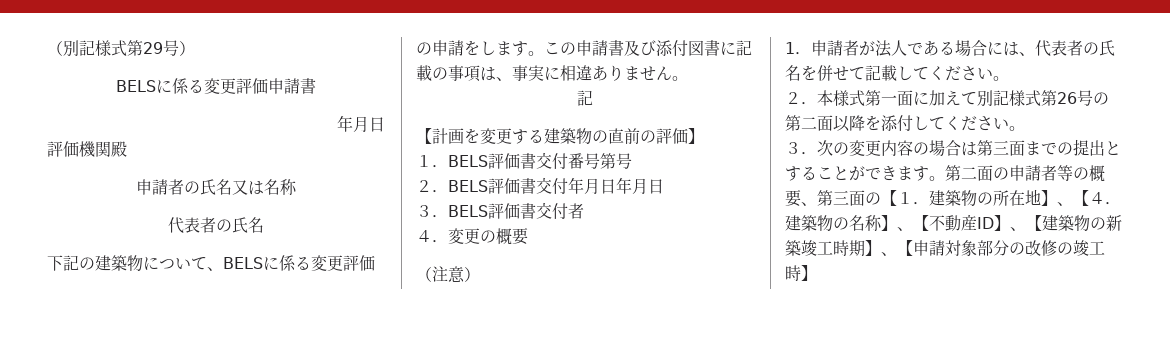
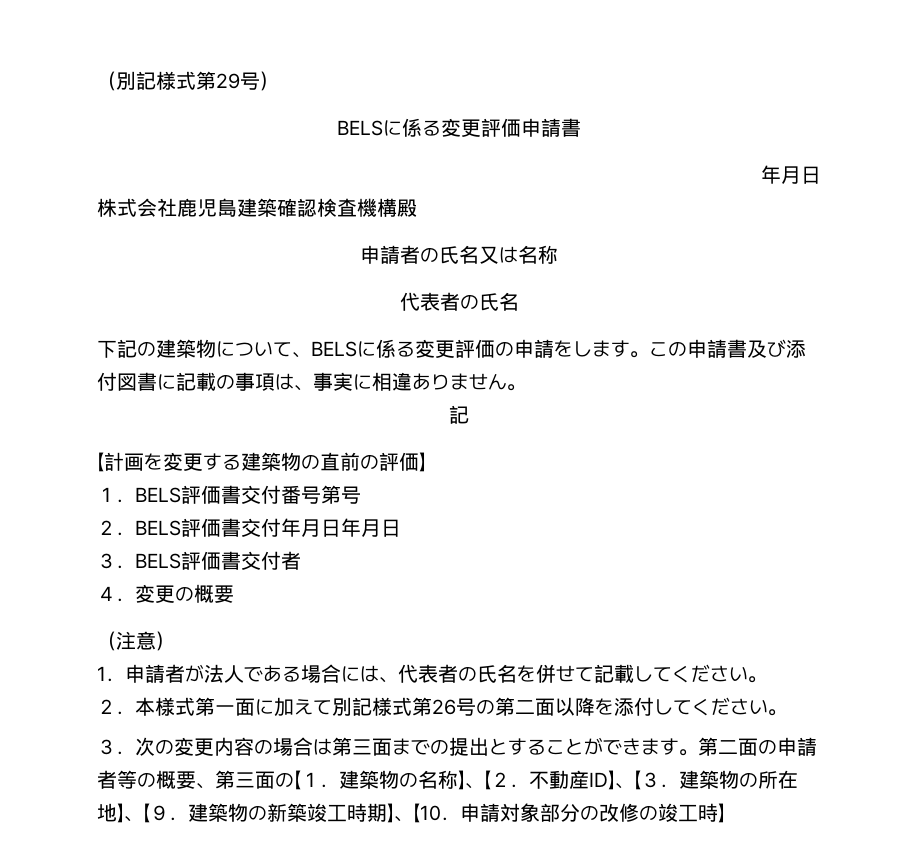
[47,141,111,157] 評価機関 -> [97,198,397,217] 株式会社鹿児島建築確認検査機構
[993,189,1121,206] [785,215,849,232] 所在地】、【４．建築物の -> (418, 780) none
(929, 223) none -> [491,772,529,788] ２．
(1042, 223) none -> [641,770,798,789] [97,803,188,823] ３．建築物の所在地】、【９．
(913, 248) none -> [420,805,460,821] 10．

